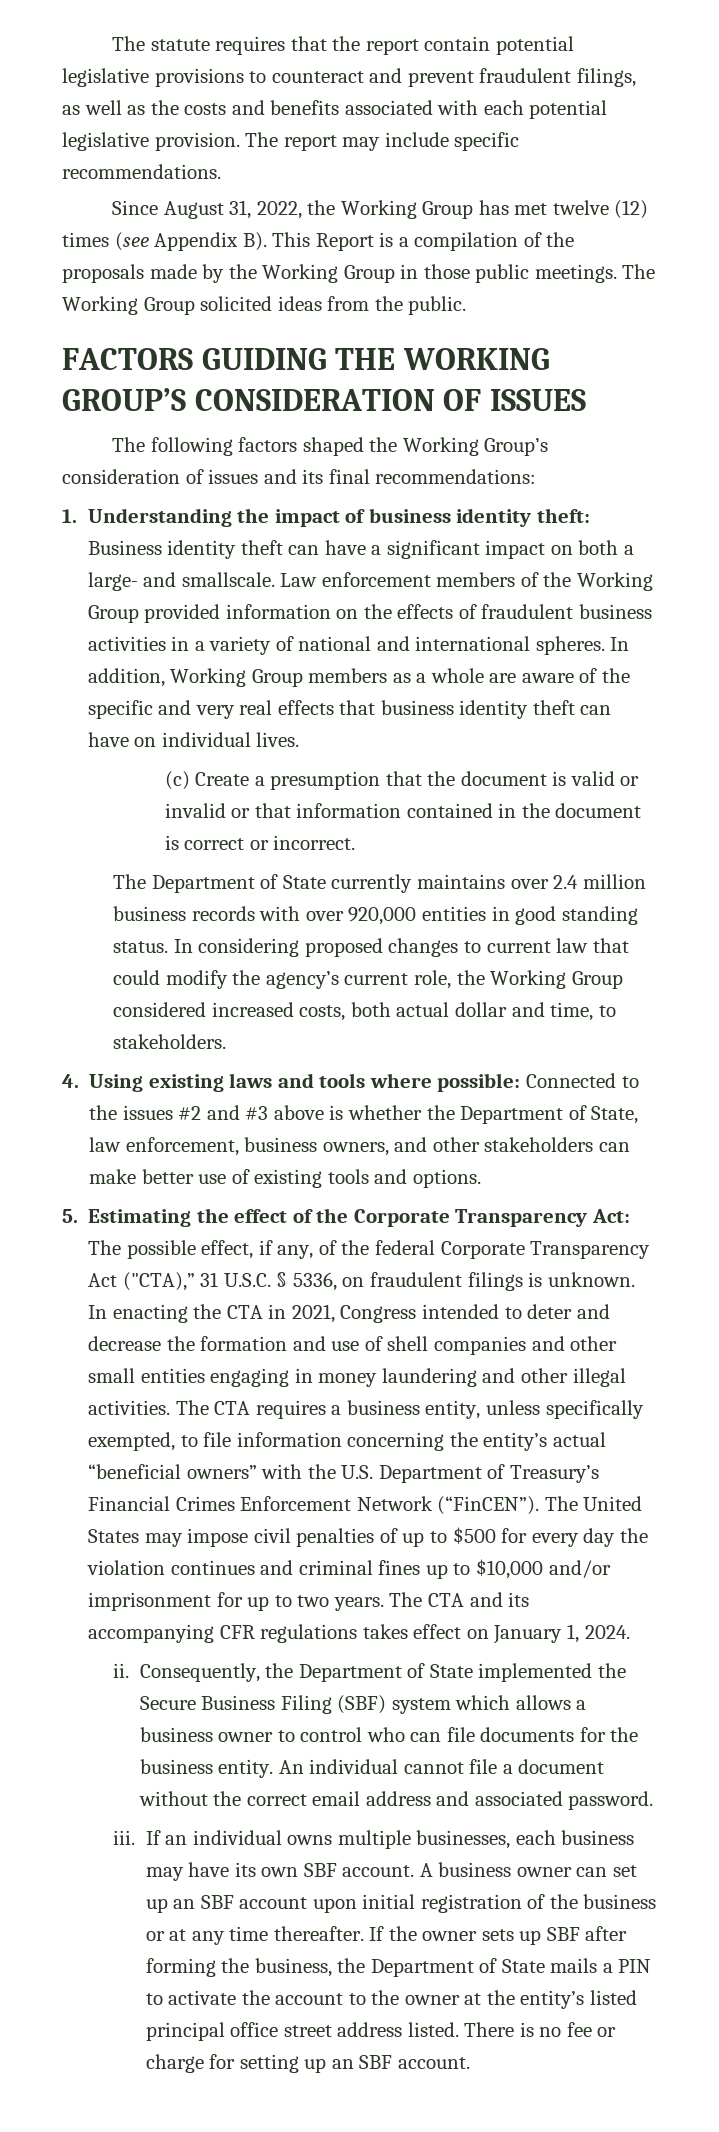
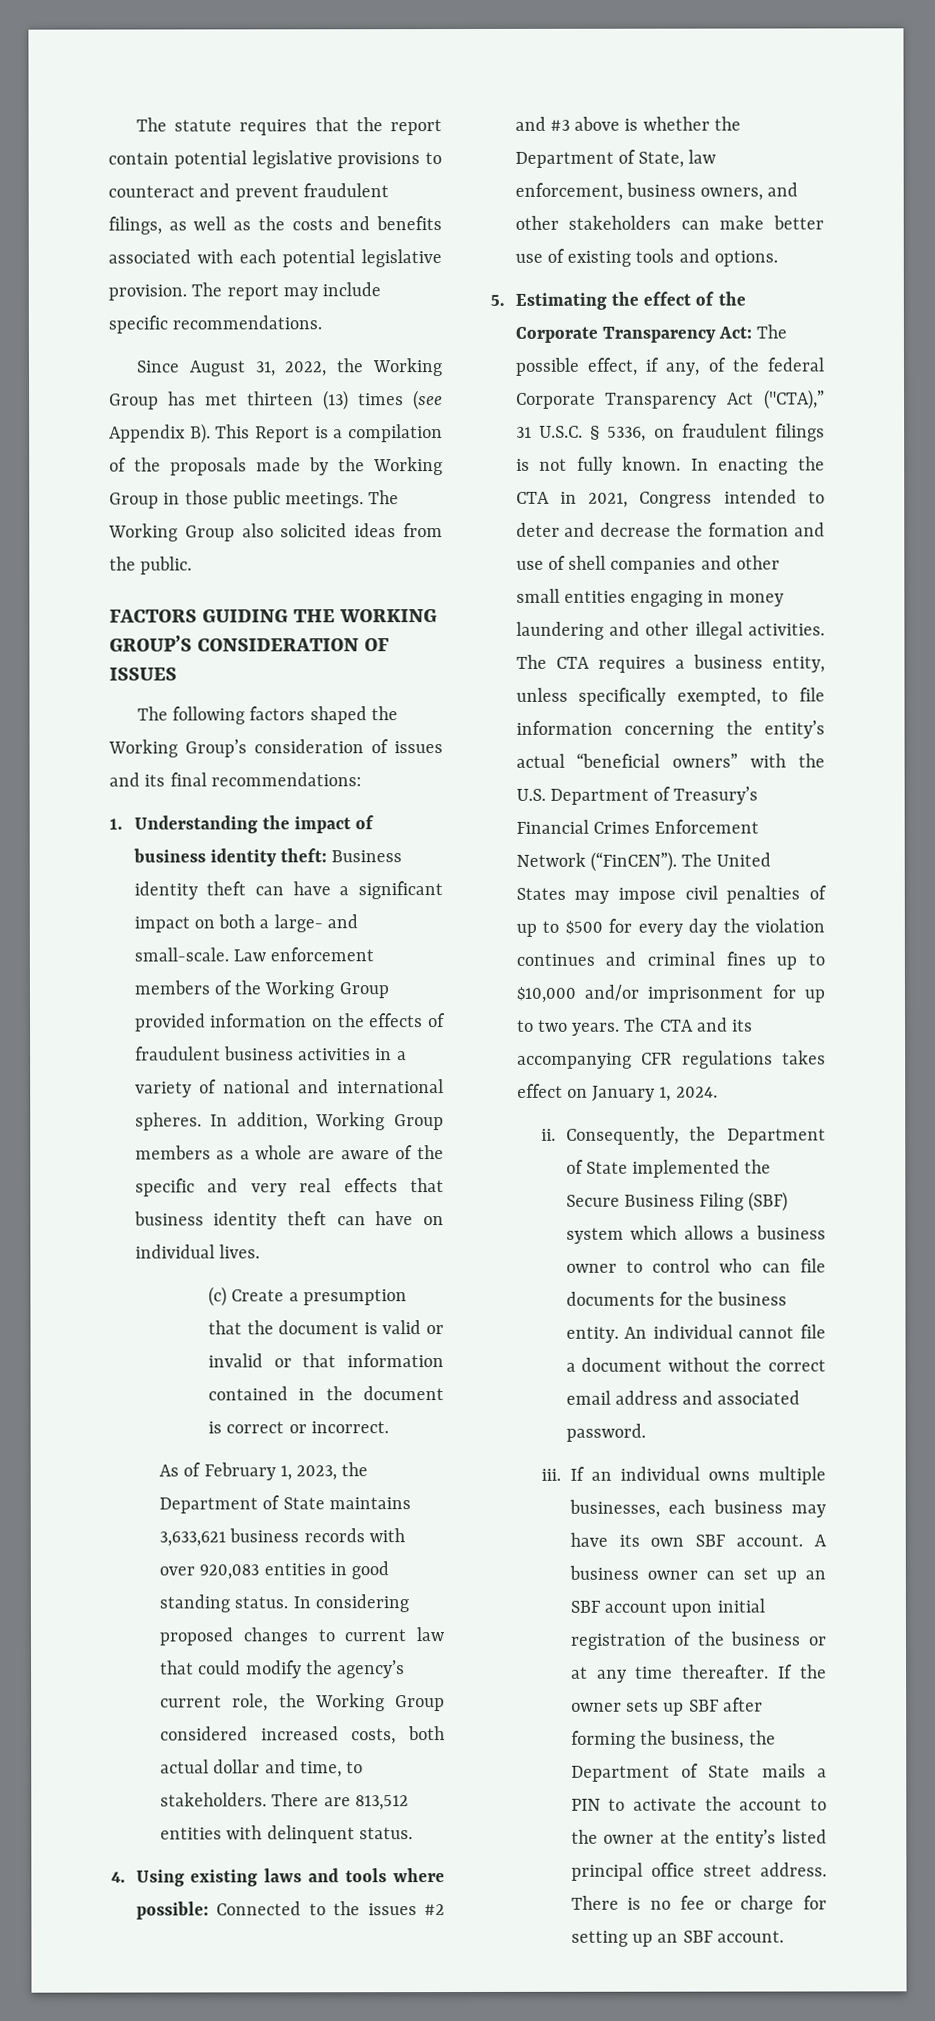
[552,200,649,219] twelve (12) -> [247,390,349,411] thirteen (13)
(195, 306) none -> [241,523,274,538] also
[181,572,275,587] smallscale. -> [133,947,229,962] small-scale.
[113,874,646,893] The Department of State currently maintains over 2.4 million -> [159,1462,369,1481] [159,1495,411,1514] [159,1531,227,1547] As of February 1, 2023, the Department of State maintains 3,633,621
[348,907,417,925] 920,000 -> [199,1564,260,1580] 920,083
(227, 1041) none -> [271,1792,409,1811] [160,1825,413,1844] There are 813,512 entities with delinquent status.
[547,1272,635,1287] unknown. -> [539,456,682,475] not fully known.
[337,2022,459,2037] address listed. -> [760,1862,827,1877] address.

